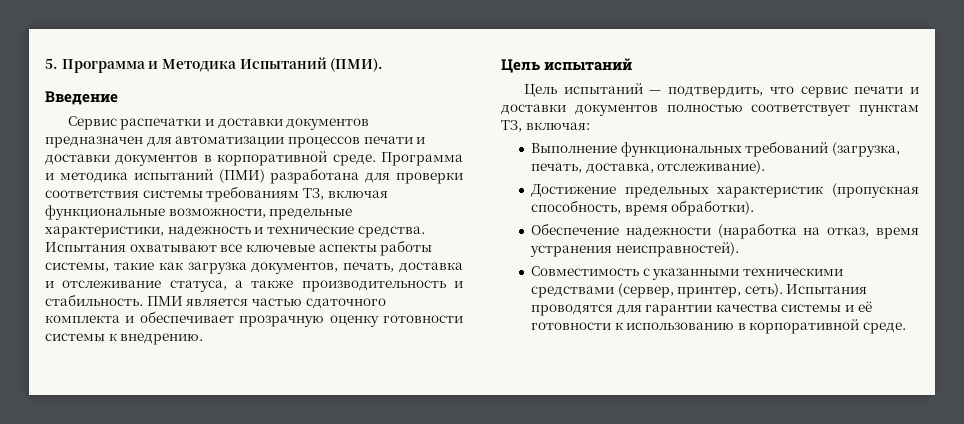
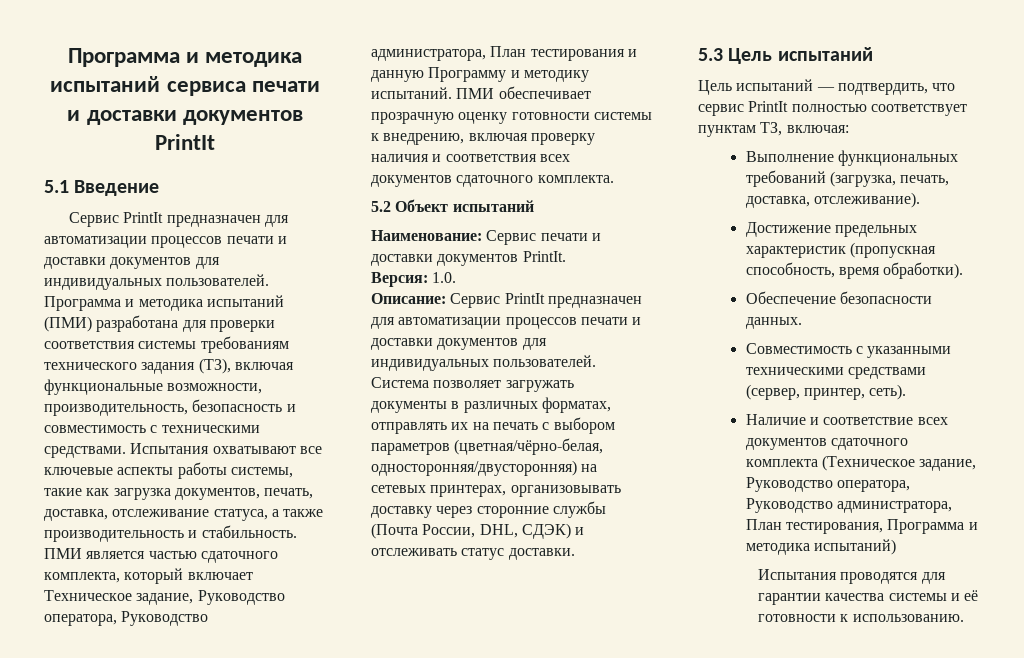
[45,57,384,73] [45,91,118,105] [67,116,370,130] [45,136,426,148] [45,151,376,166] 5. Программа и Методика Испытаний (ПМИ). // Введение // Сервис распечатки и доставки документов предназначен для автоматизации процессов печати и доставки документов в корпоративной среде. -> [67,48,303,67] [50,76,320,96] [67,110,303,125] [155,134,215,150] [44,180,160,196] [69,212,290,227] [44,236,287,248] [44,257,220,269] [44,274,270,290] Программа и методика испытаний сервиса печати и доставки документов PrintIt // 5.1 Введение // Сервис PrintIt предназначен для автоматизации процессов печати и доставки документов для индивидуальных пользователей.
[302,188,388,200] [45,205,353,220] [45,226,425,238] ТЗ, включая функциональные возможности, предельные характеристики, надежность и технические средства. -> [44,358,294,374] [44,379,263,395] [44,399,296,416] [44,425,260,433] [44,446,126,458] технического задания (ТЗ), включая функциональные возможности, производительность, безопасность и совместимость с техническими средствами.
[399,262,463,273] [45,281,54,288] доставка и -> [44,509,108,521] доставка,
[45,315,135,323] комплекта и -> [44,568,253,584] [44,590,285,605] [44,611,209,626] [371,46,637,61] [371,67,589,82] [371,87,495,99] комплекта, который включает Техническое задание, Руководство оператора, Руководство администратора, План тестирования и данную Программу и методику испытаний. ПМИ
[120,333,204,345] внедрению. // -> [383,133,595,145] [371,154,570,162] [371,175,614,187] [371,199,534,212] [371,230,601,245] [371,251,566,266] [371,272,457,287] [371,293,642,308] [371,317,642,329] [371,338,547,350] [371,355,597,371] [371,377,574,392] [371,397,611,413] [371,417,615,434] [371,438,604,455] [371,460,598,476] [371,485,621,497] [371,501,606,518] [371,523,585,539] [371,548,575,560] [698,48,723,61] внедрению, включая проверку наличия и соответствия всех документов сдаточного комплекта. // 5.2 Объект испытаний // Наименование: Сервис печати и доставки документов PrintIt. // Версия: 1.0. // Описание: Сервис PrintIt предназначен для автоматизации процессов печати и доставки документов для индивидуальных пользователей. Система позволяет загружать документы в различных форматах, отправлять их на печать с выбором параметров (цветная/чёрно-белая, односторонняя/двусторонняя) на сетевых принтерах, организовывать доставку через сторонние службы (Почта России, DHL, СДЭК) и отслеживать статус доставки. // 5.3
[854,86,919,94] [501,104,658,116] печати и доставки документов -> [748,101,789,112] PrintIt
[625,223,919,239] [529,242,739,257] надежности (наработка на отказ, время устранения неисправностей). -> [839,291,932,304] [745,317,802,329] безопасности данных.
(783, 290) none -> [745,414,948,425] [745,438,908,450] [745,455,977,471] [745,477,910,492] [745,498,952,513] [745,519,978,534] [745,539,896,555] // Наличие и соответствие всех документов сдаточного комплекта (Техническое задание, Руководство оператора, Руководство администратора, План тестирования, Программа и методика испытаний) //
[626,319,907,334] использованию в корпоративной среде. -> [852,614,964,622] использованию.

